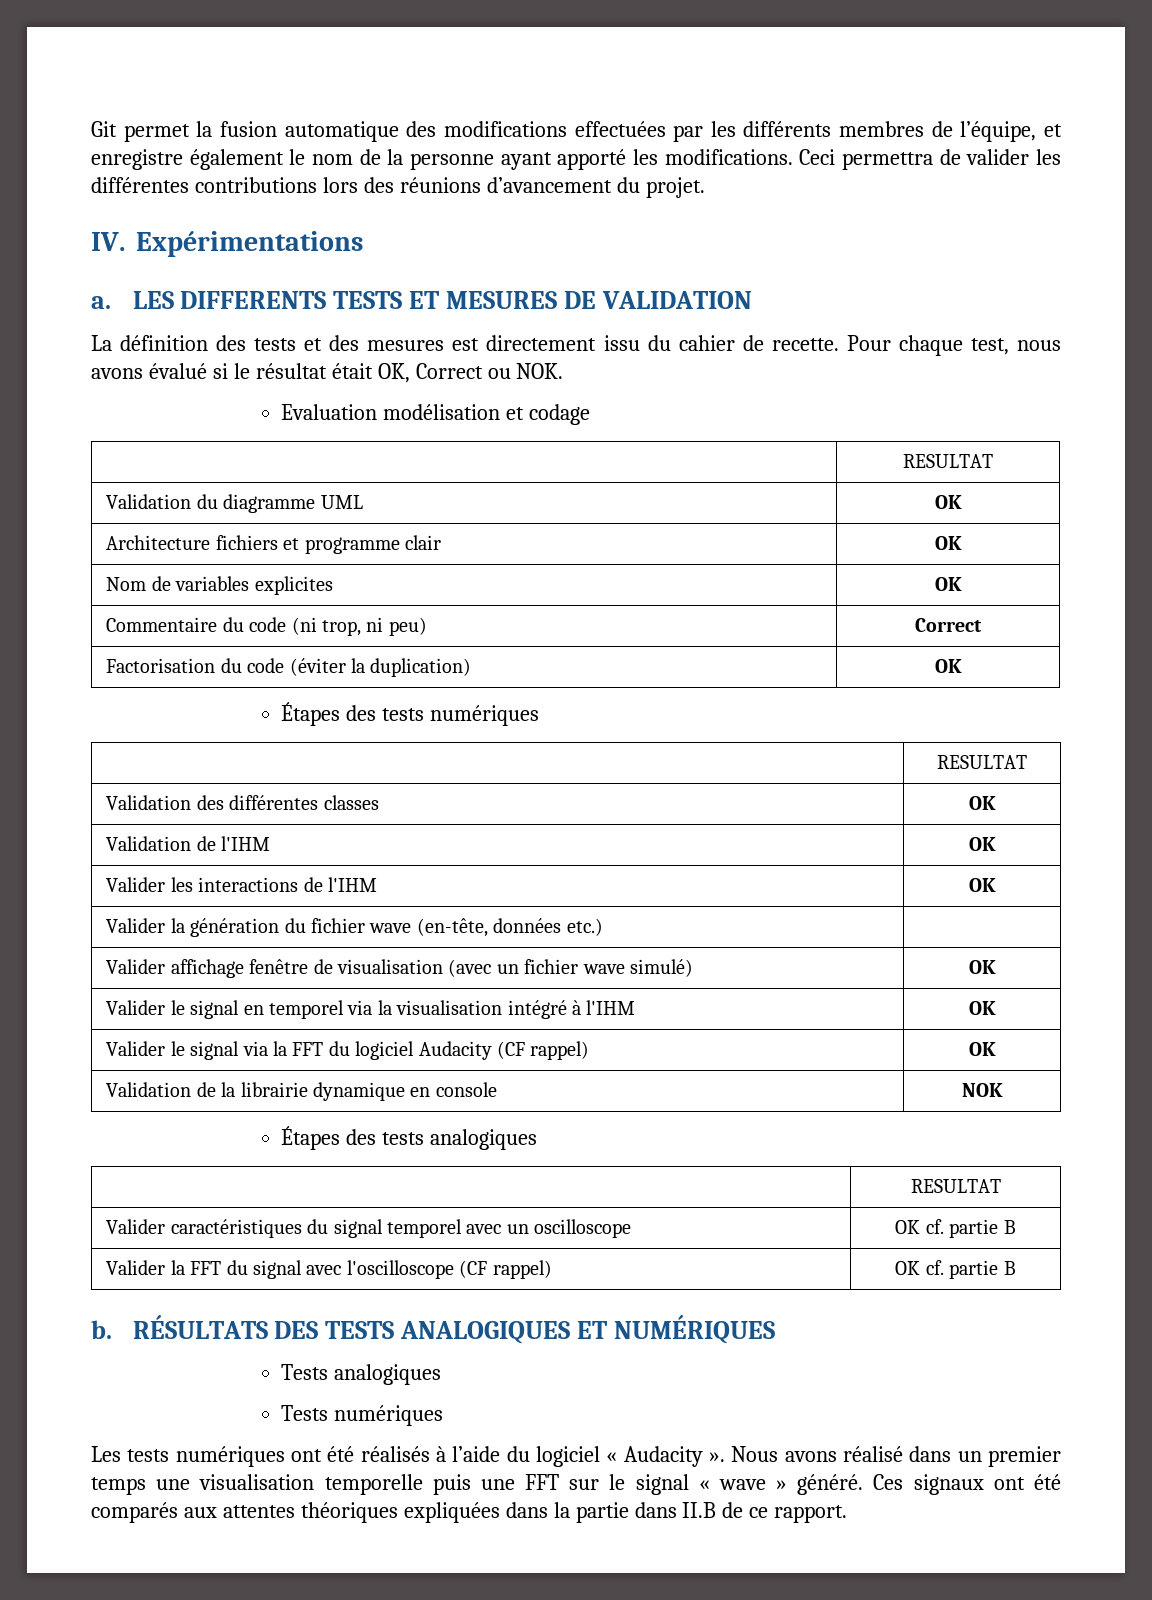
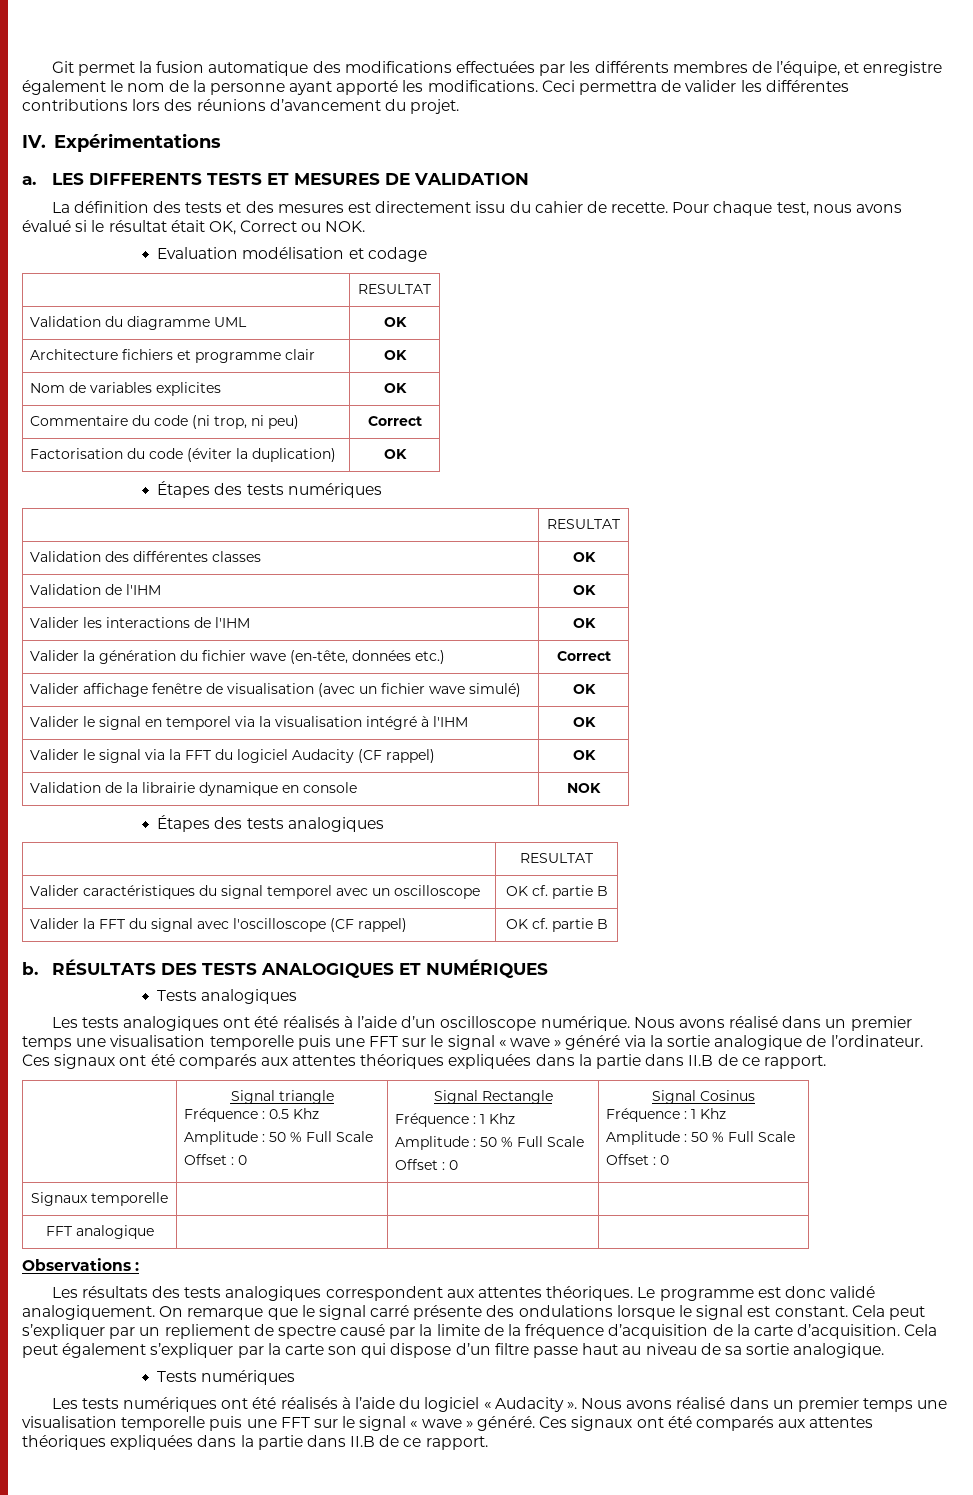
(603, 927) none -> [556,651,611,661] Correct
(442, 1374) none -> [51,1016,912,1031] [22,1035,923,1050] [22,1054,826,1069] [230,1090,334,1104] [184,1108,320,1122] [184,1131,374,1145] [184,1154,248,1165] [433,1090,553,1104] [395,1113,516,1127] [395,1136,585,1150] [395,1159,459,1170] [652,1090,755,1104] [606,1108,727,1122] [606,1131,796,1145] [606,1154,670,1165] [30,1192,168,1206] [45,1225,154,1239] [22,1258,140,1271] [51,1286,876,1301] [22,1305,925,1320] [22,1324,938,1339] [22,1343,885,1358] // Les tests analogiques ont été réalisés à l’aide d’un oscilloscope numérique. Nous avons réalisé dans un premier temps une visualisation temporelle puis une FFT sur le signal « wave » généré via la sortie analogique de l’ordinateur. Ces signaux ont été comparés aux attentes théoriques expliquées dans la partie dans II.B de ce rapport. // | Signal triangle // Fréquence : 0.5 Khz // Amplitude : 50 % Full Scale // Offset : 0 | Signal Rectangle // Fréquence : 1 Khz // Amplitude : 50 % Full Scale // Offset : 0 | Signal Cosinus // Fréquence : 1 Khz // Amplitude : 50 % Full Scale // Offset : 0 // Signaux temporelle | | | // FFT analogique | | | // Observations : // Les résultats des tests analogiques correspondent aux attentes théoriques. Le programme est donc validé analogiquement. On remarque que le signal carré présente des ondulations lorsque le signal est constant. Cela peut s’expliquer par un repliement de spectre causé par la limite de la fréquence d’acquisition de la carte d’acquisition. Cela peut également s’expliquer par la carte son qui dispose d’un filtre passe haut au niveau de sa sortie analogique.

